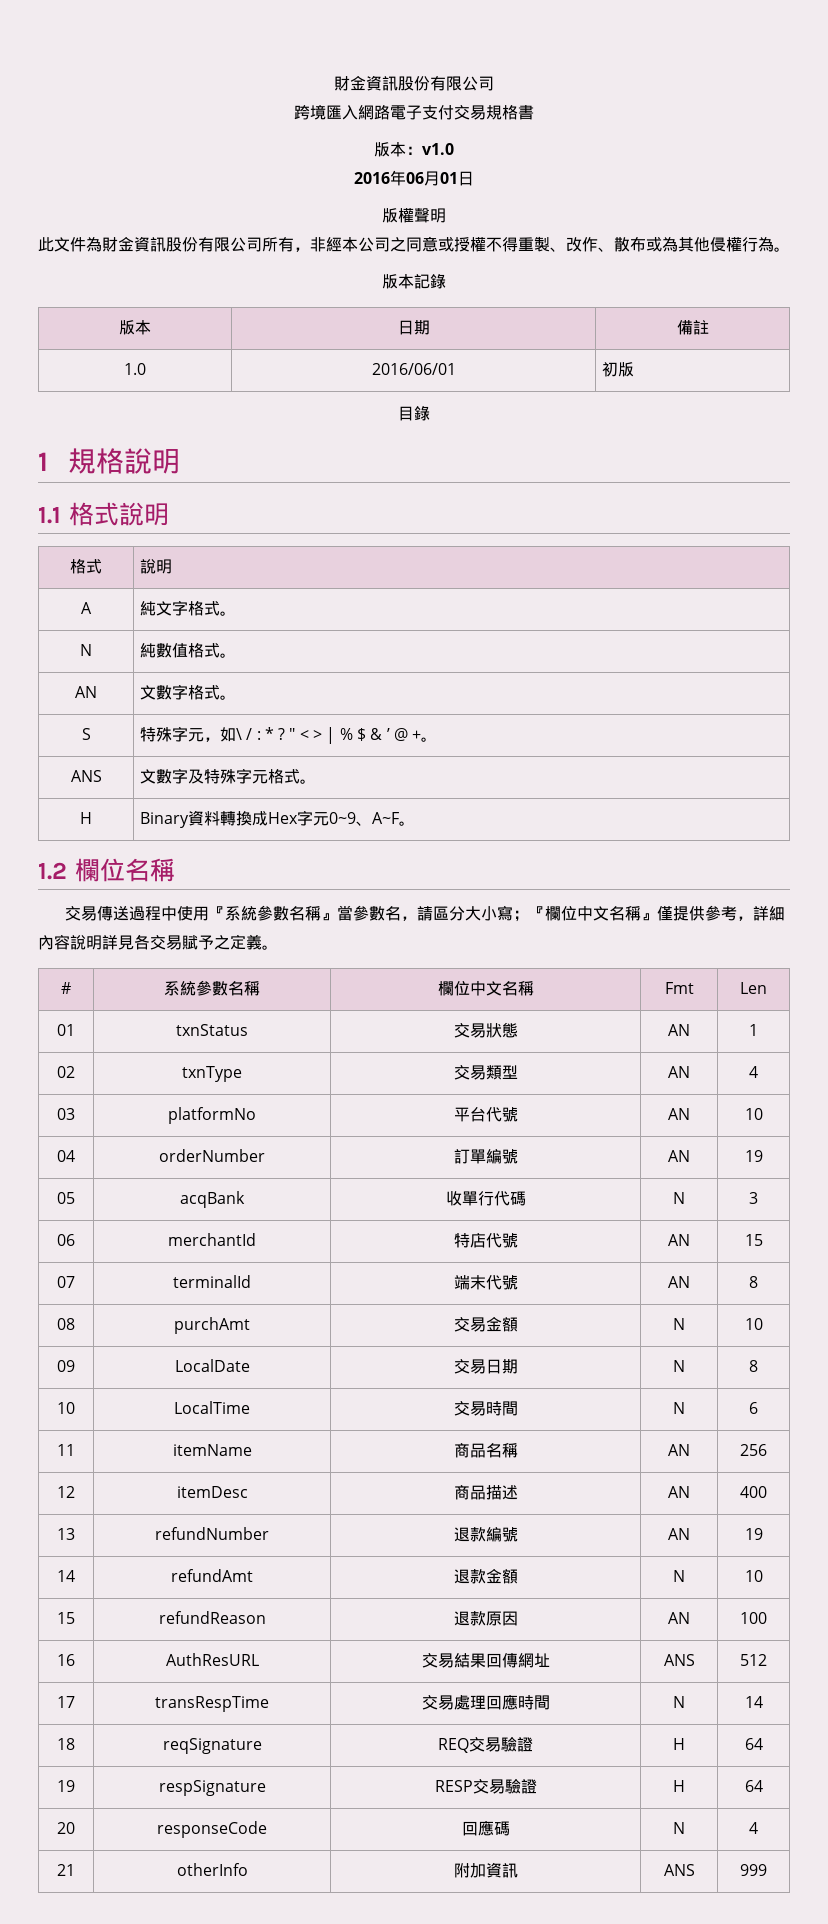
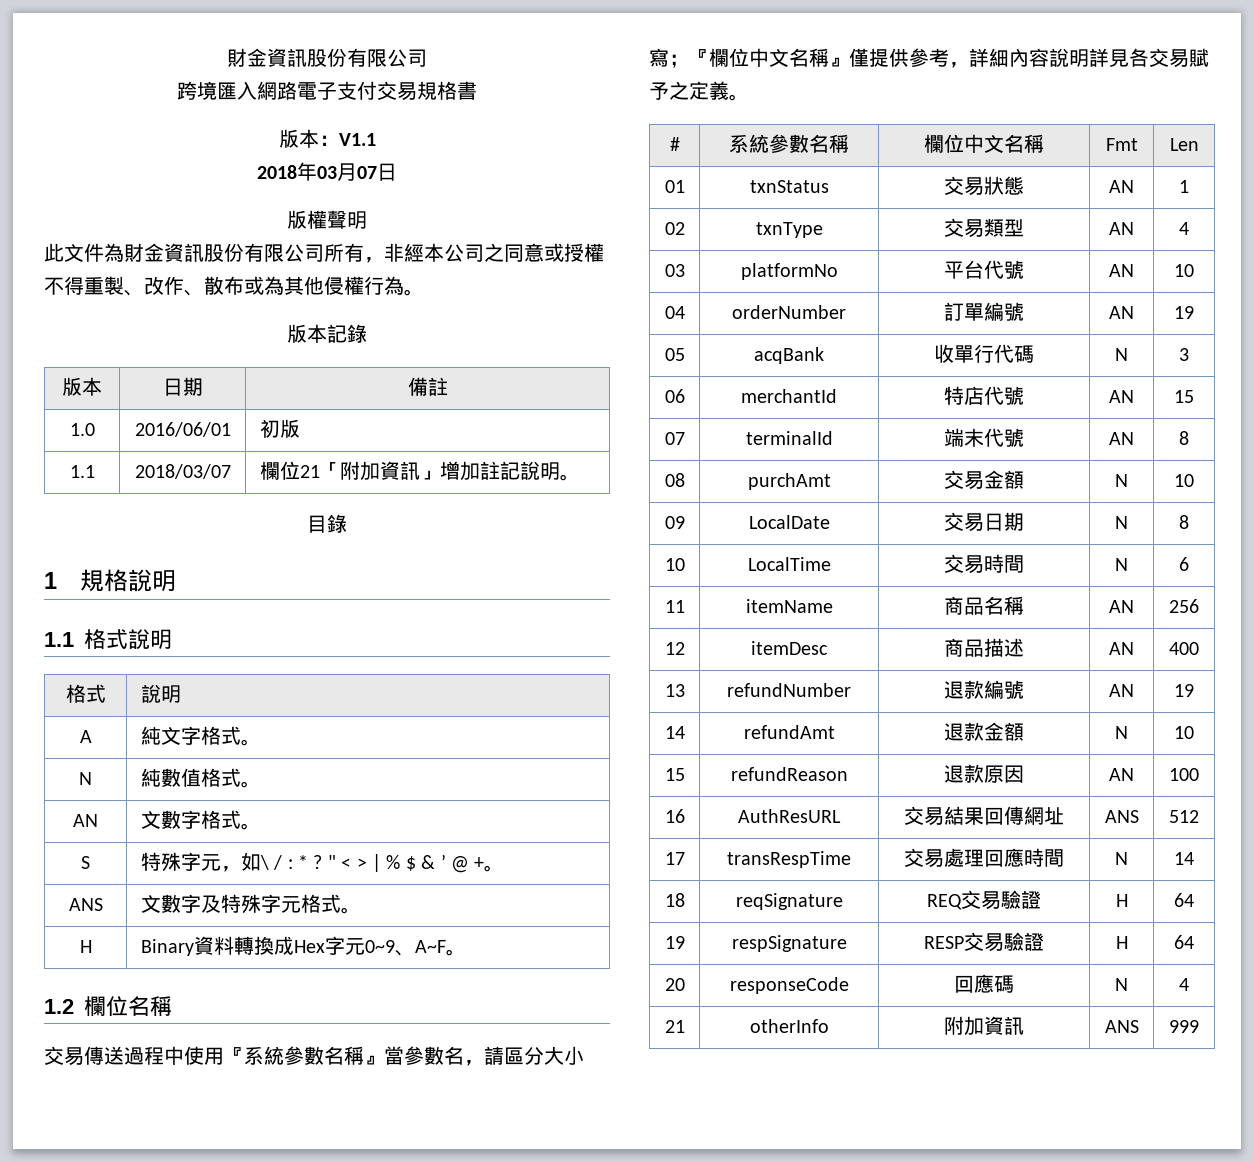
[422,143,454,155] [354,170,458,186] v1.0 // 2016年06月01 -> [338,133,376,146] [257,162,377,181] V1.1 // 2018年03月07
(634, 369) none -> [69,465,95,478] [134,464,231,479] [259,461,580,481] // 1.1 | 2018/03/07 | 欄位21「附加資訊」增加註記說明。

